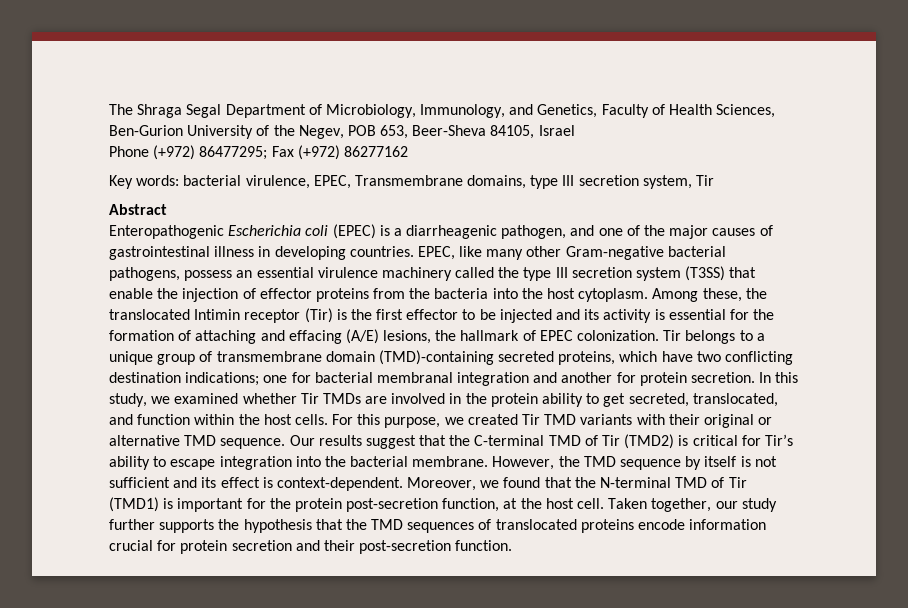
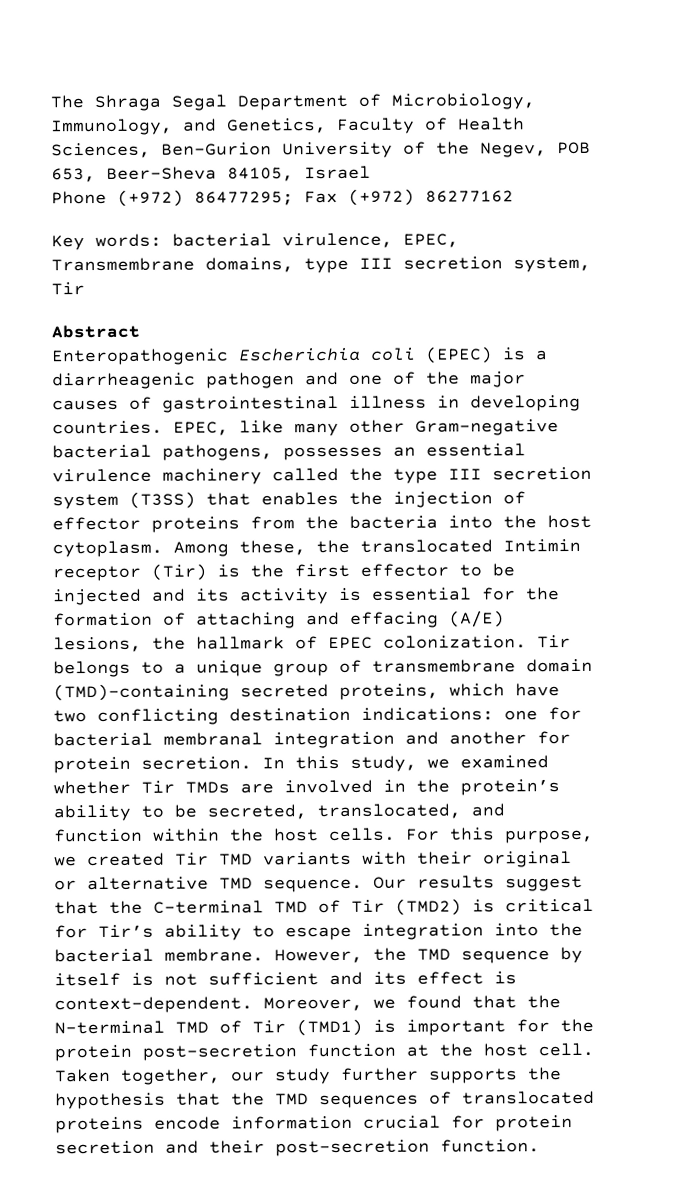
[501,225,567,239] pathogen, -> [206,372,295,389] pathogen
[184,270,233,281] possess -> [283,446,383,461] possesses
[109,288,153,299] enable -> [261,491,339,506] enables
[185,372,260,386] indications; -> [361,707,494,721] indications:
[490,393,626,407] protein ability to get -> [460,779,560,796] [53,804,197,822] protein’s ability to be
[442,498,500,512] function, -> [307,1043,396,1058] function

